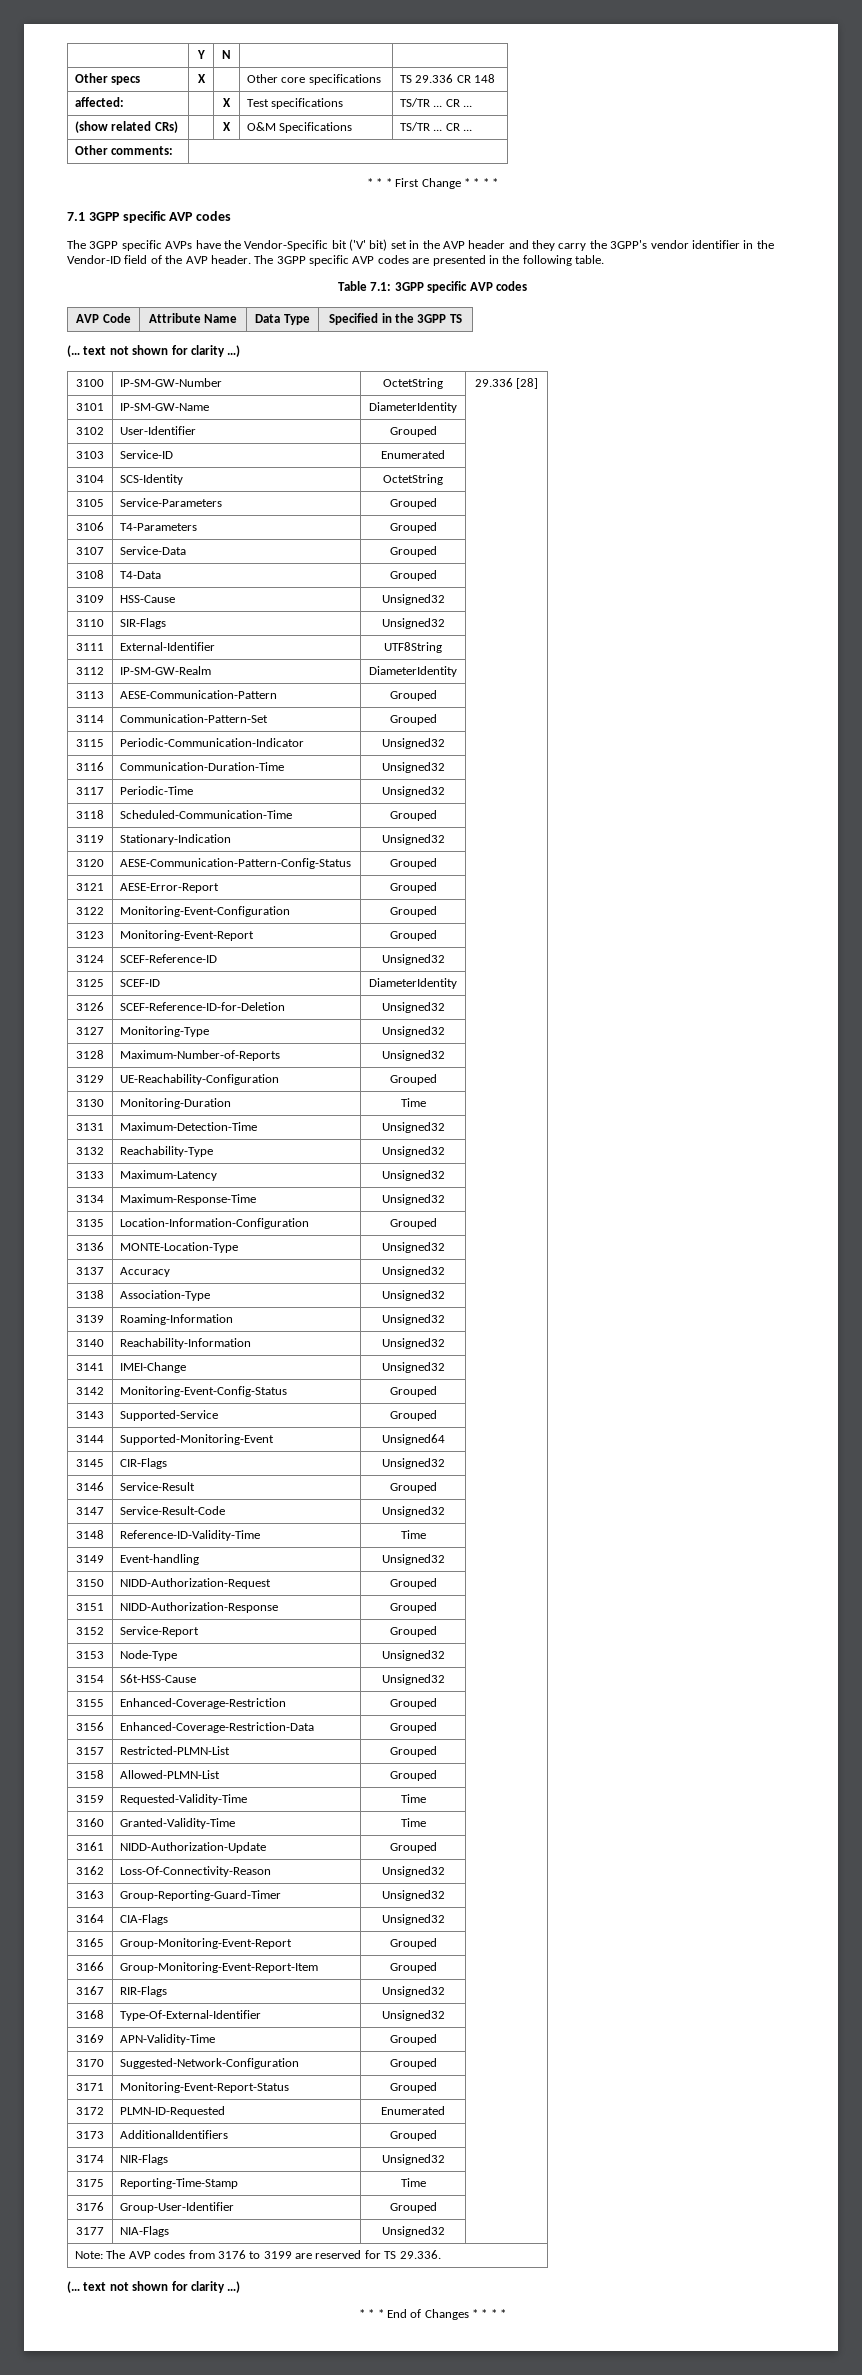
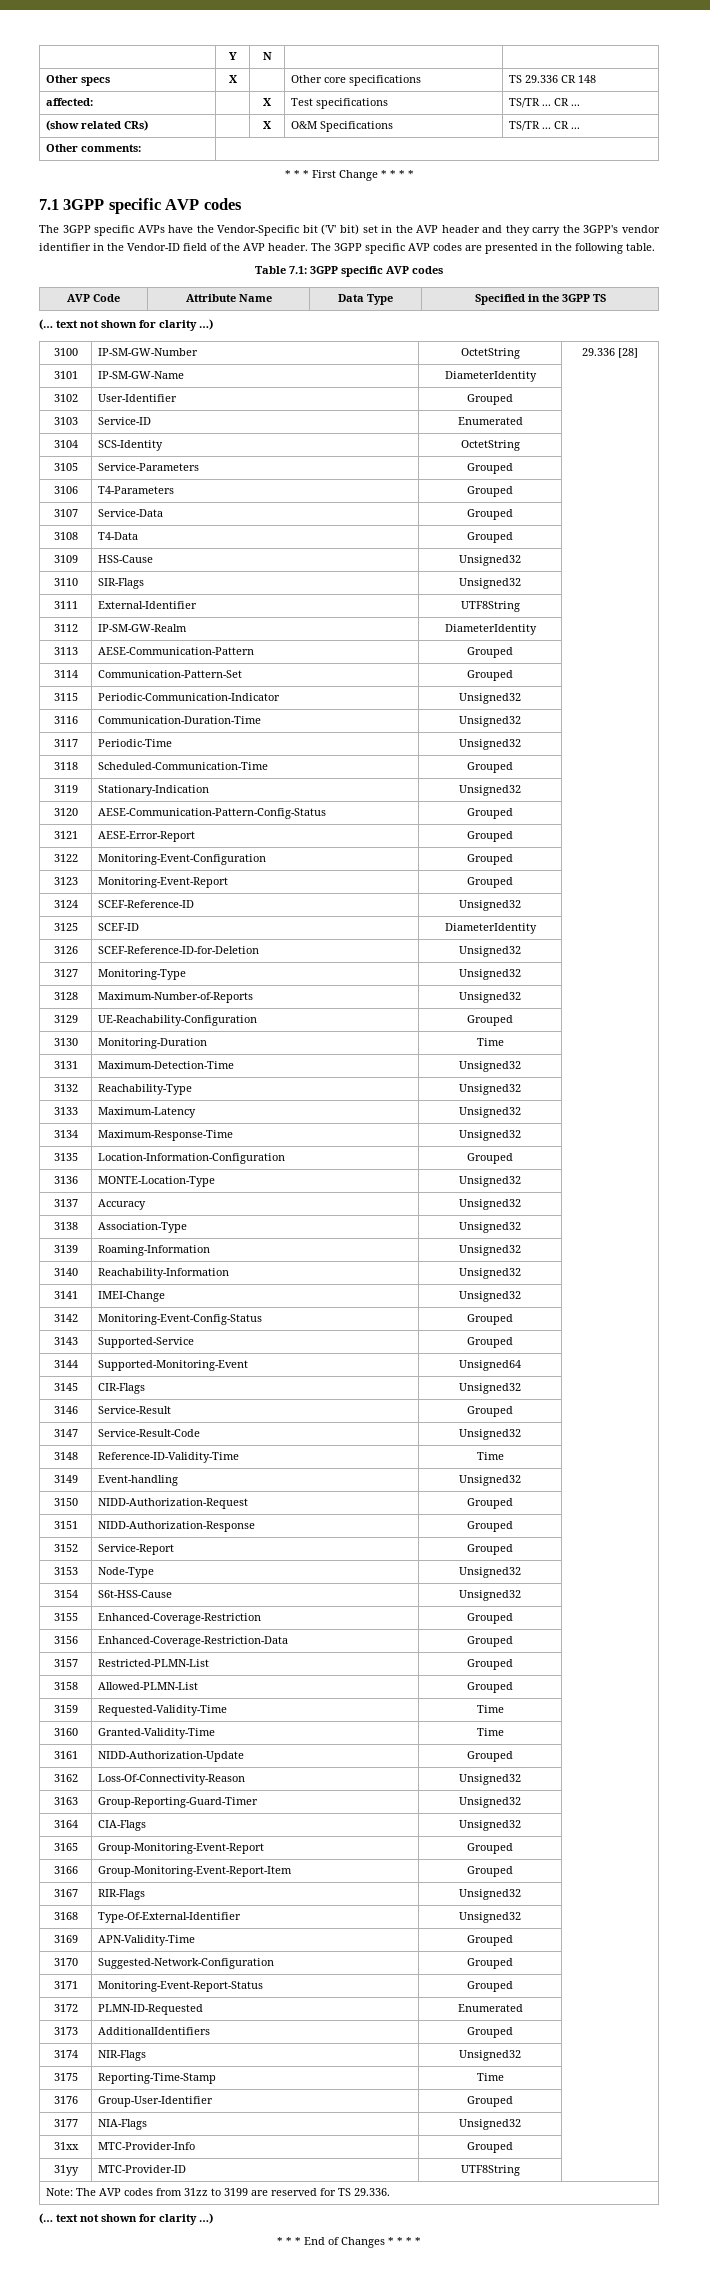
(445, 2231) none -> [53,2142,79,2150] [97,2142,195,2150] [467,2142,513,2153] [53,2165,79,2176] [97,2165,186,2173] [460,2165,520,2176] // 31xx | MTC-Provider-Info | Grouped | // 31yy | MTC-Provider-ID | UTF8String |
[217,2250,246,2259] 3176 -> [183,2188,208,2196] 31zz

